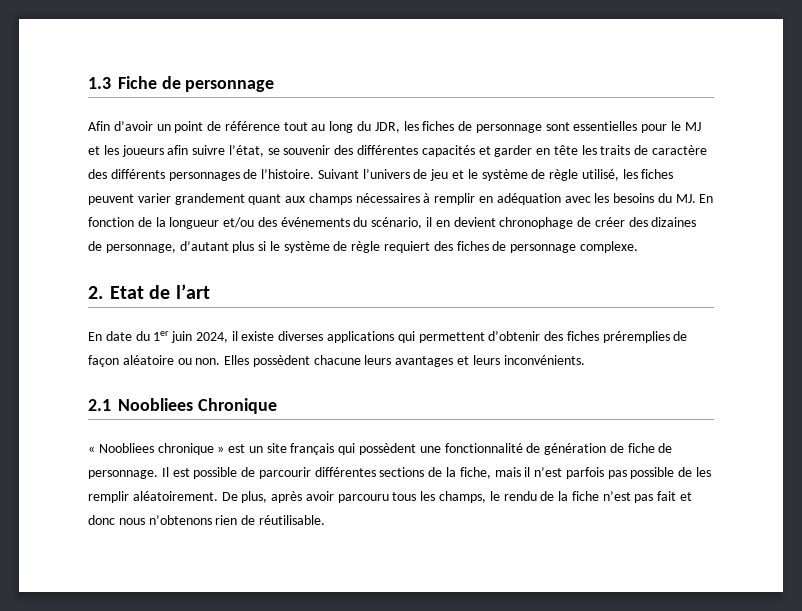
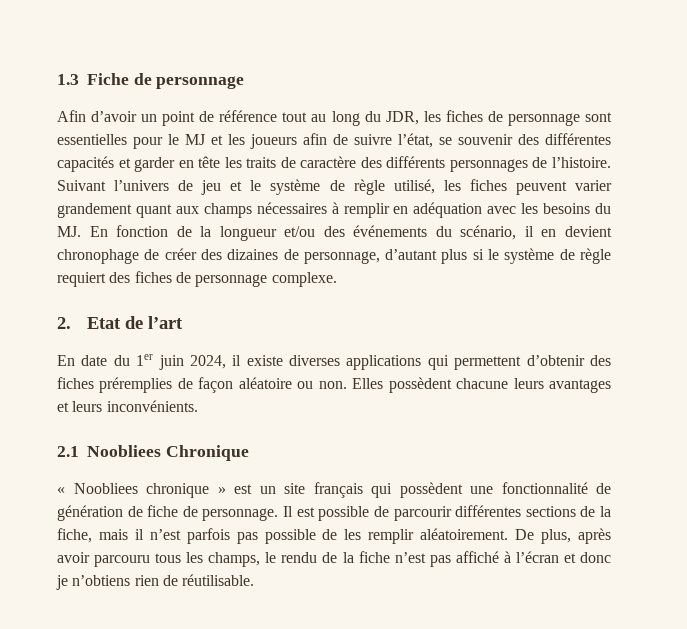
(189, 150) none -> [333,134,348,145] de
[657,491,693,501] [88,515,212,525] fait et donc nous n’obtenons -> [455,551,611,563] [56,575,131,590] affiché à l’écran et donc je n’obtiens

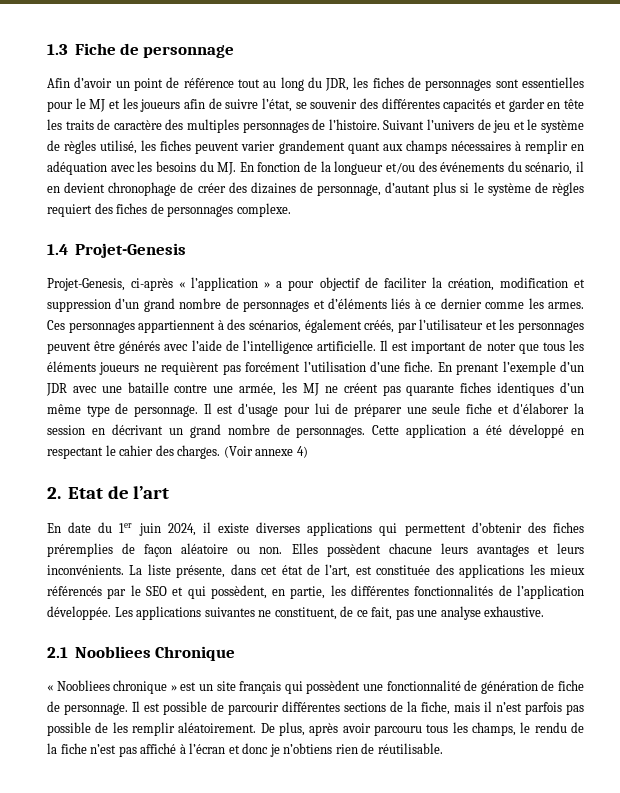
[507,113,580,126] personnage -> [425,79,492,91] personnages
[386,156,446,168] différents -> [187,119,240,133] multiples
[353,179,385,195] règle -> [64,140,97,154] règles
[580,248,612,264] règle -> [551,182,584,196] règles
[195,274,268,287] personnage -> [167,205,234,217] personnages
(337, 279) none -> [47,243,186,258] [47,277,586,291] [47,298,585,312] [47,319,584,333] [47,340,584,354] [47,361,585,375] [46,382,585,396] [47,403,584,417] [47,424,584,438] [47,445,308,459] // 1.4 Projet-Genesis // Projet-Genesis, ci-après « l’application » a pour objectif de faciliter la création, modification et suppression d’un grand nombre de personnages et d’éléments liés à ce dernier comme les armes. Ces personnages appartiennent à des scénarios, également créés, par l’utilisateur et les personnages peuvent être générés avec l’aide de l’intelligence artificielle. Il est important de noter que tous les éléments joueurs ne requièrent pas forcément l’utilisation d’une fiche. En prenant l’exemple d’un JDR avec une bataille contre une armée, les MJ ne créent pas quarante fiches identiques d’un même type de personnage. Il est d'usage pour lui de préparer une seule fiche et d'élaborer la session en décrivant un grand nombre de personnages. Cette application a été développé en respectant le cahier des charges. (Voir annexe 4)
(198, 406) none -> [129,564,585,578] [47,585,585,599] [47,606,545,620] La liste présente, dans cet état de l’art, est constituée des applications les mieux référencés par le SEO et qui possèdent, en partie, les différentes fonctionnalités de l’application développée. Les applications suivantes ne constituent, de ce fait, pas une analyse exhaustive.

